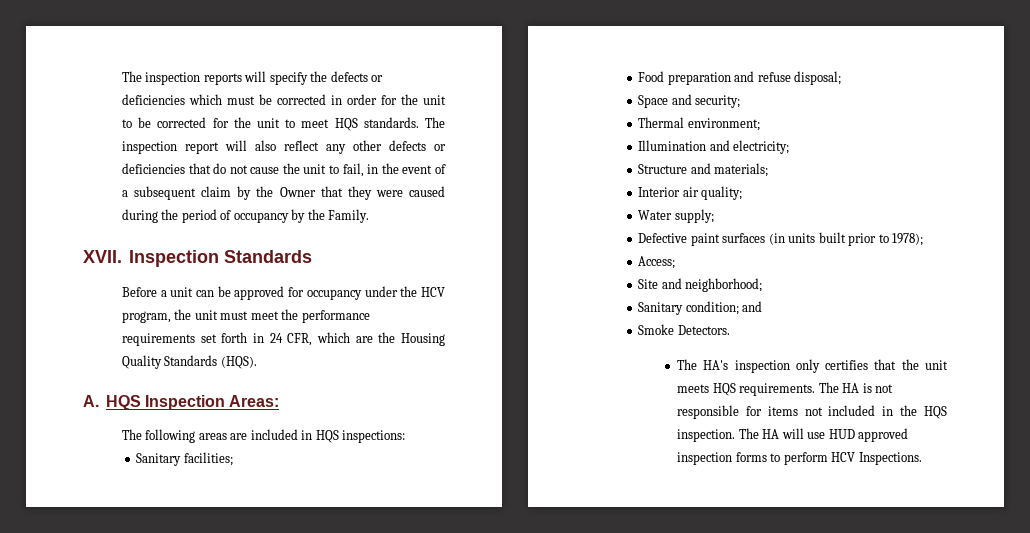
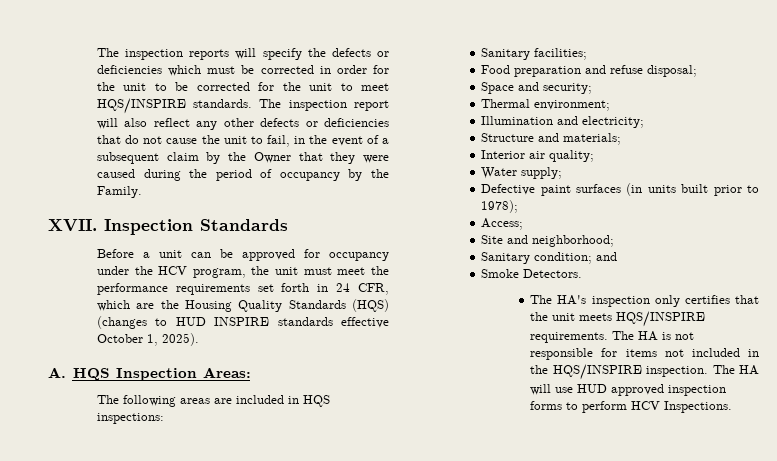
[334,118,358,131] HQS -> [96,98,186,114] HQS/INSPIRE
[220,356,257,369] (HQS). -> [352,299,389,312] [96,316,389,329] [96,333,199,346] (HQS) (changes to HUD INSPIRE standards effective October 1, 2025).
[712,383,736,396] HQS -> [616,311,706,327] HQS/INSPIRE
[924,406,947,419] HQS -> [552,364,642,380] HQS/INSPIRE

